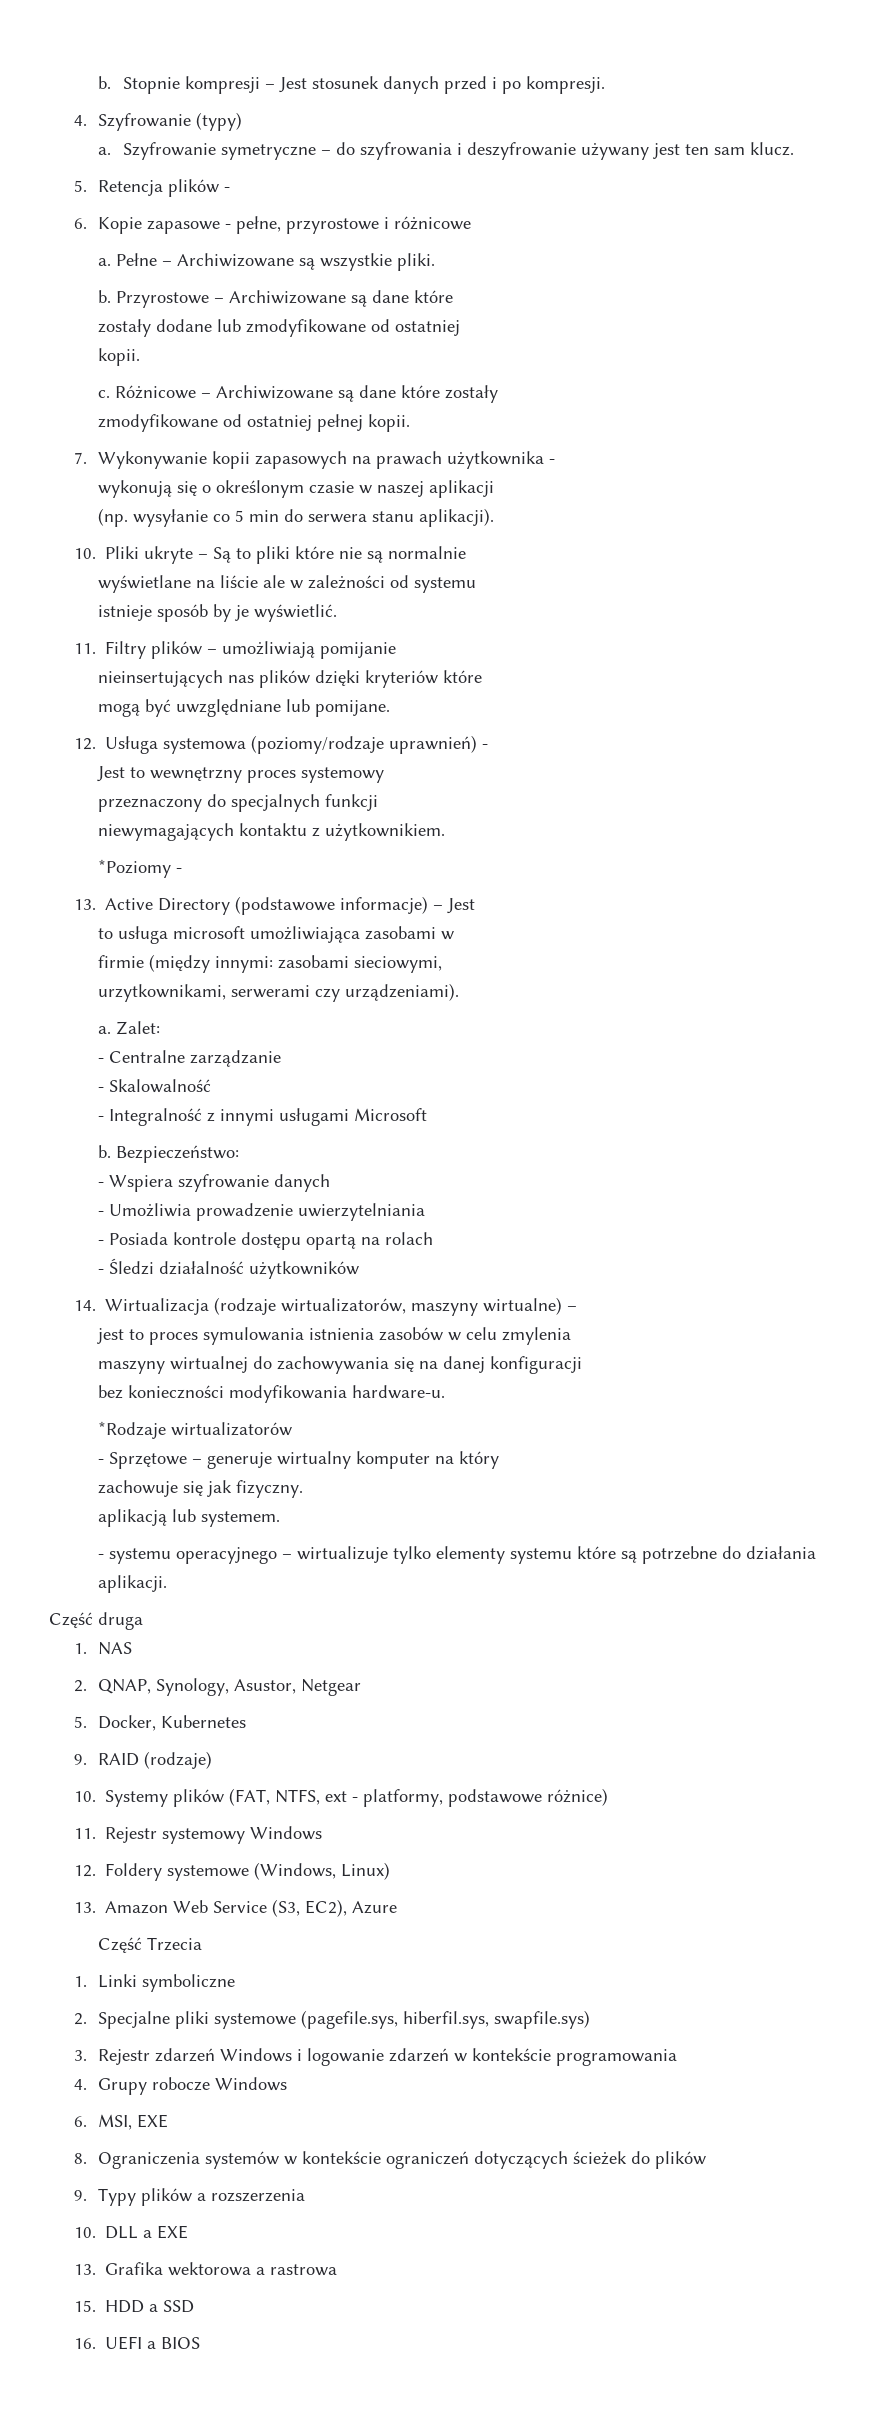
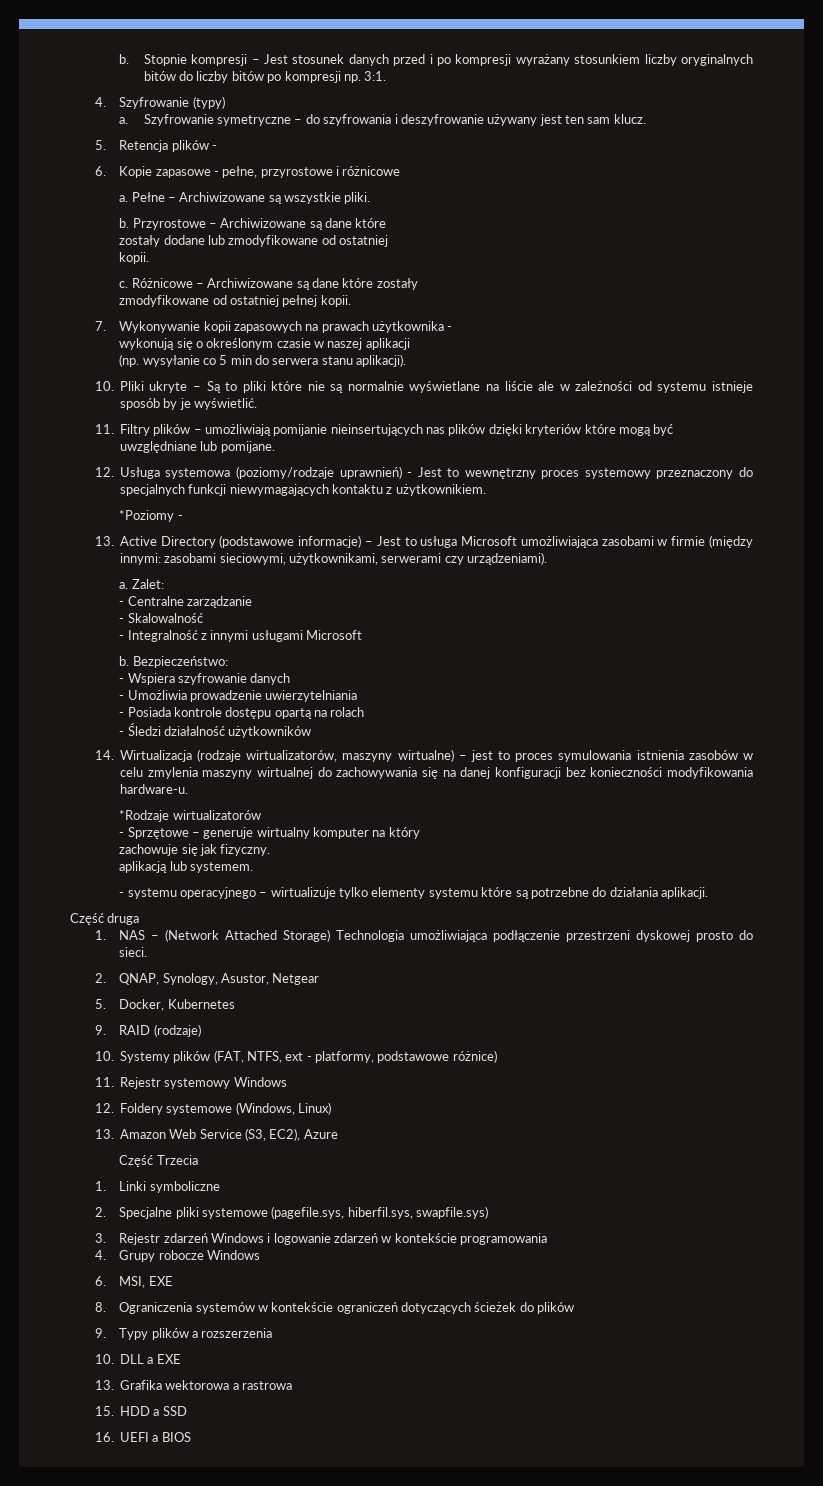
[525,76,605,94] kompresji. -> [455,54,754,66] [143,71,387,83] kompresji wyrażany stosunkiem liczby oryginalnych bitów do liczby bitów po kompresji np. 3:1.
(466, 552) // -> (404, 386) none
(477, 585) // -> (707, 387) none
(396, 650) // -> (328, 430) none
(483, 676) // -> (616, 429) none
(488, 746) // -> (413, 474) none
(385, 775) // -> (651, 473) none
(379, 802) // -> (227, 490) none
(475, 906) // -> (401, 541) none
[173,926,246,939] microsoft -> [461,536,518,546] Microsoft
(455, 935) // -> (668, 542) none
[98,984,227,1002] // urzytkownikami, -> [288,553,378,565] użytkownikami,
(577, 1308) // -> (467, 757) none
(572, 1336) // -> (198, 773) none
(583, 1365) // -> (561, 773) none
(133, 1648) none -> [151,929,753,942] [119,947,148,957] – (Network Attached Storage) Technologia umożliwiająca podłączenie przestrzeni dyskowej prosto do sieci.

